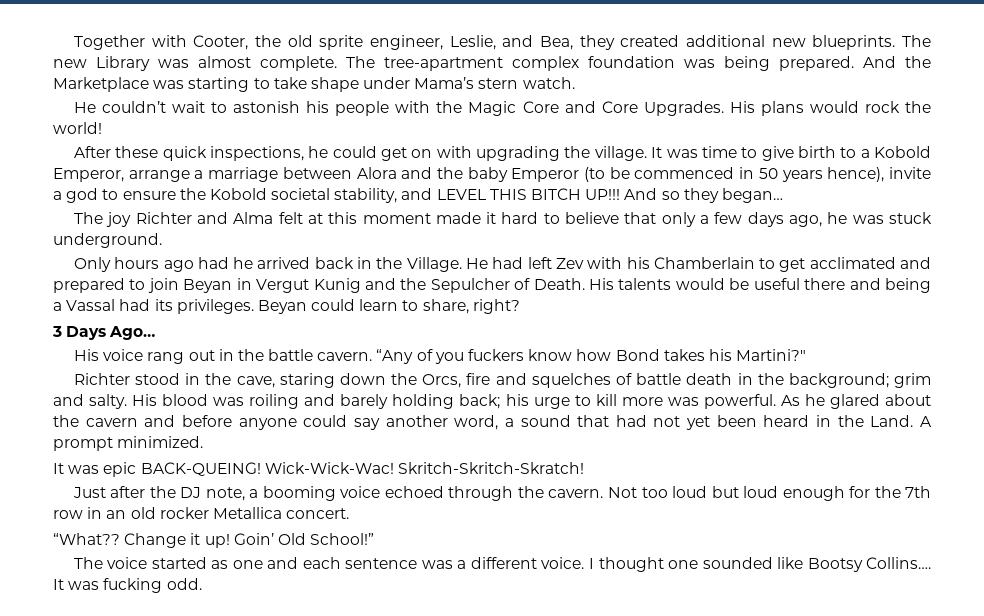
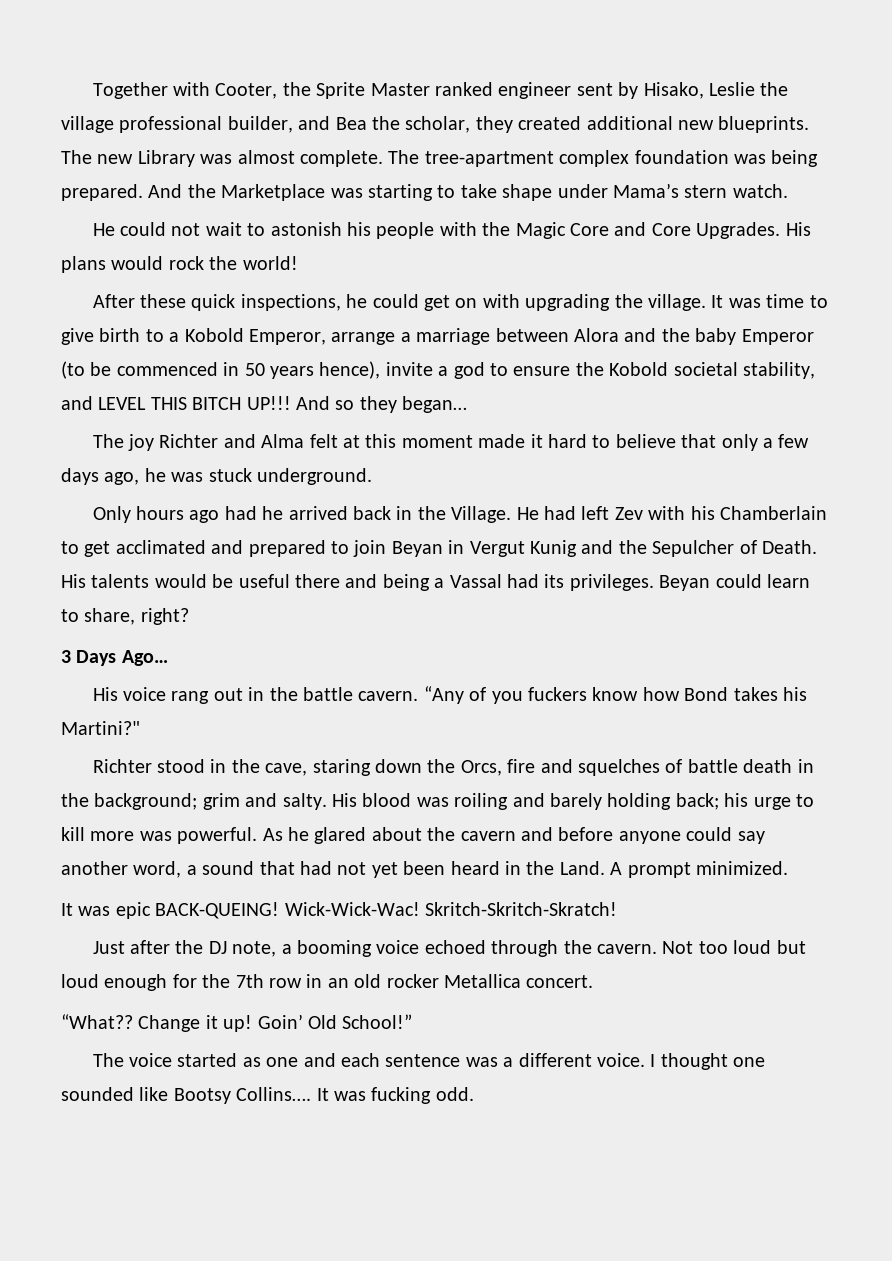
[287,35,573,50] old sprite engineer, Leslie, and Bea, -> [316,82,789,99] [61,116,471,133] Sprite Master ranked engineer sent by Hisako, Leslie the village professional builder, and Bea the scholar,
[102,101,167,113] couldn’t -> [119,222,201,236] could not

